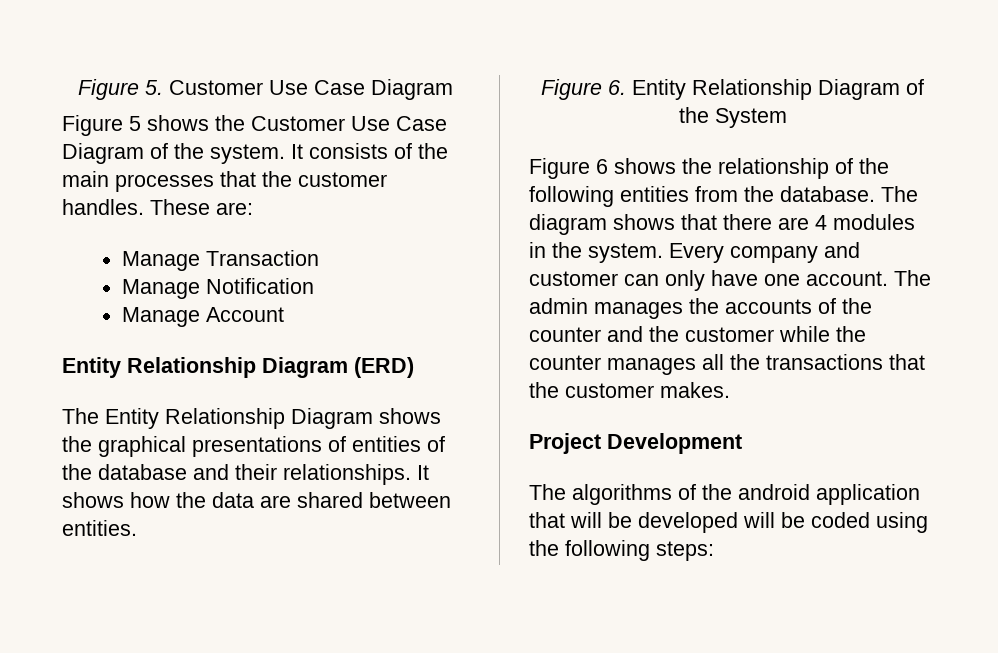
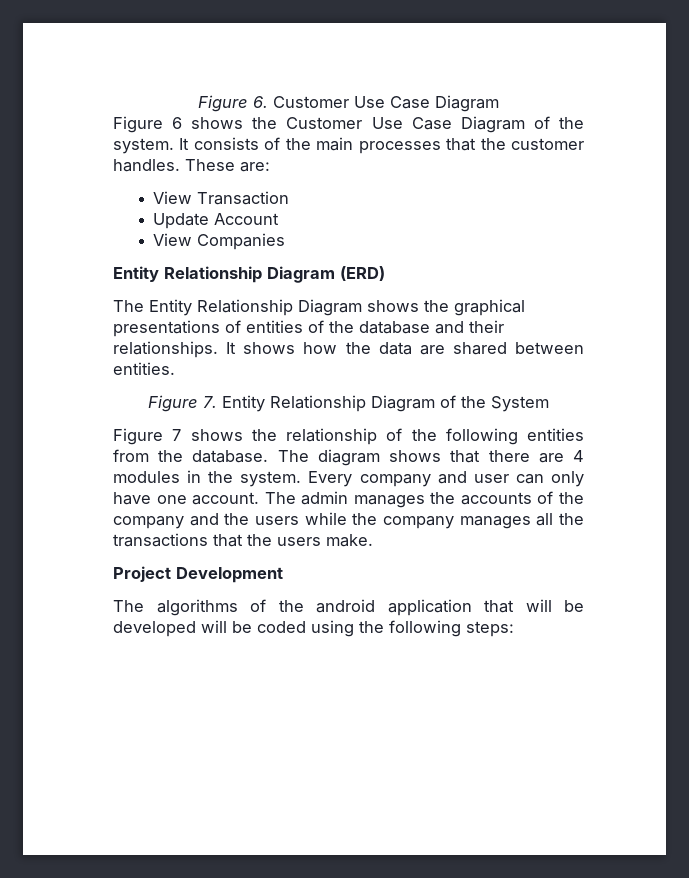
[78,79,163,100] Figure 5. -> [198,95,268,112] Figure 6.
[129,116,141,131] 5 -> [172,117,183,129] 6
[122,251,201,271] Manage -> [153,191,193,204] View
[122,278,315,299] [122,307,285,327] Manage Notification // Manage Account -> [153,213,280,229] [153,233,286,250] Update Account // View Companies
[608,80,626,95] 6. -> [203,396,217,408] 7.
[596,159,608,174] 6 -> [172,429,182,441] 7
[529,271,618,286] customer -> [473,474,509,483] user
[529,327,601,342] counter -> [113,516,184,529] company
[685,327,774,342] customer -> [255,516,299,525] users
[529,355,601,370] counter -> [383,516,454,529] company
[565,382,730,398] customer makes. -> [277,534,373,547] users make.

